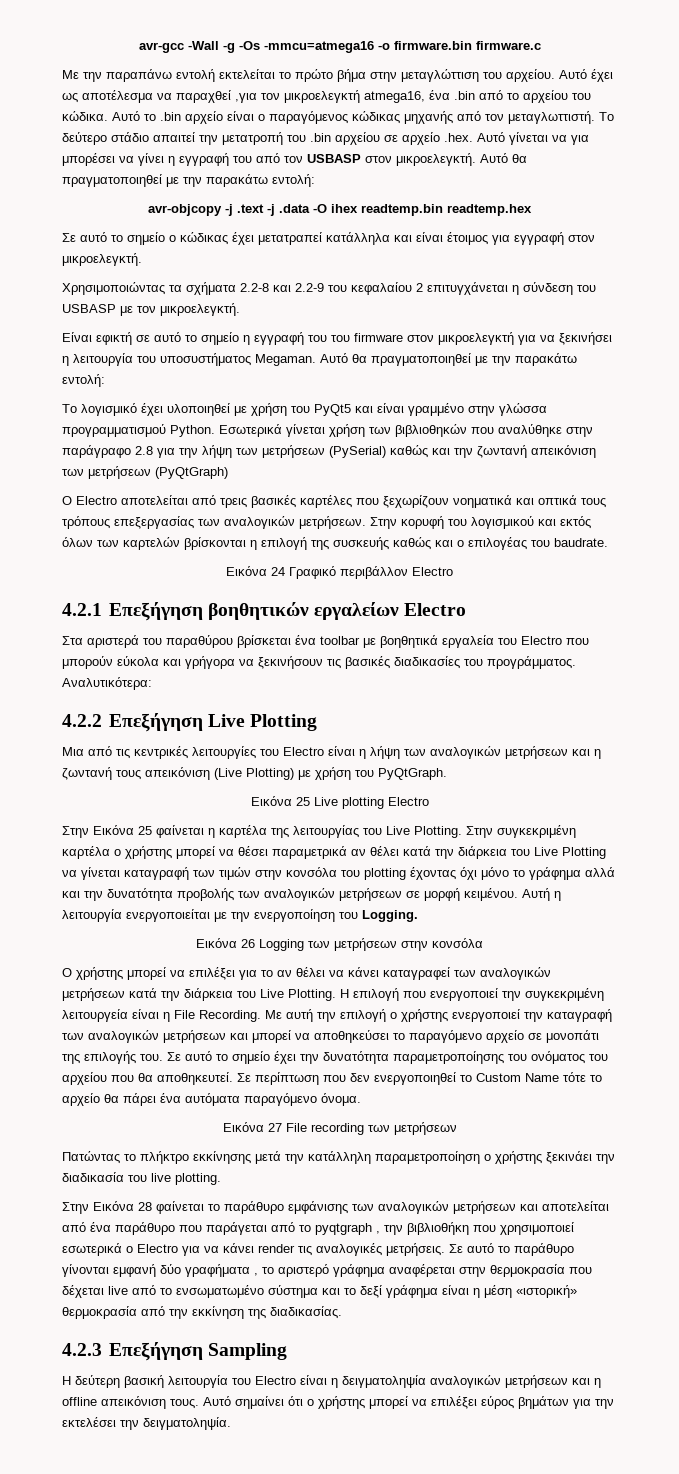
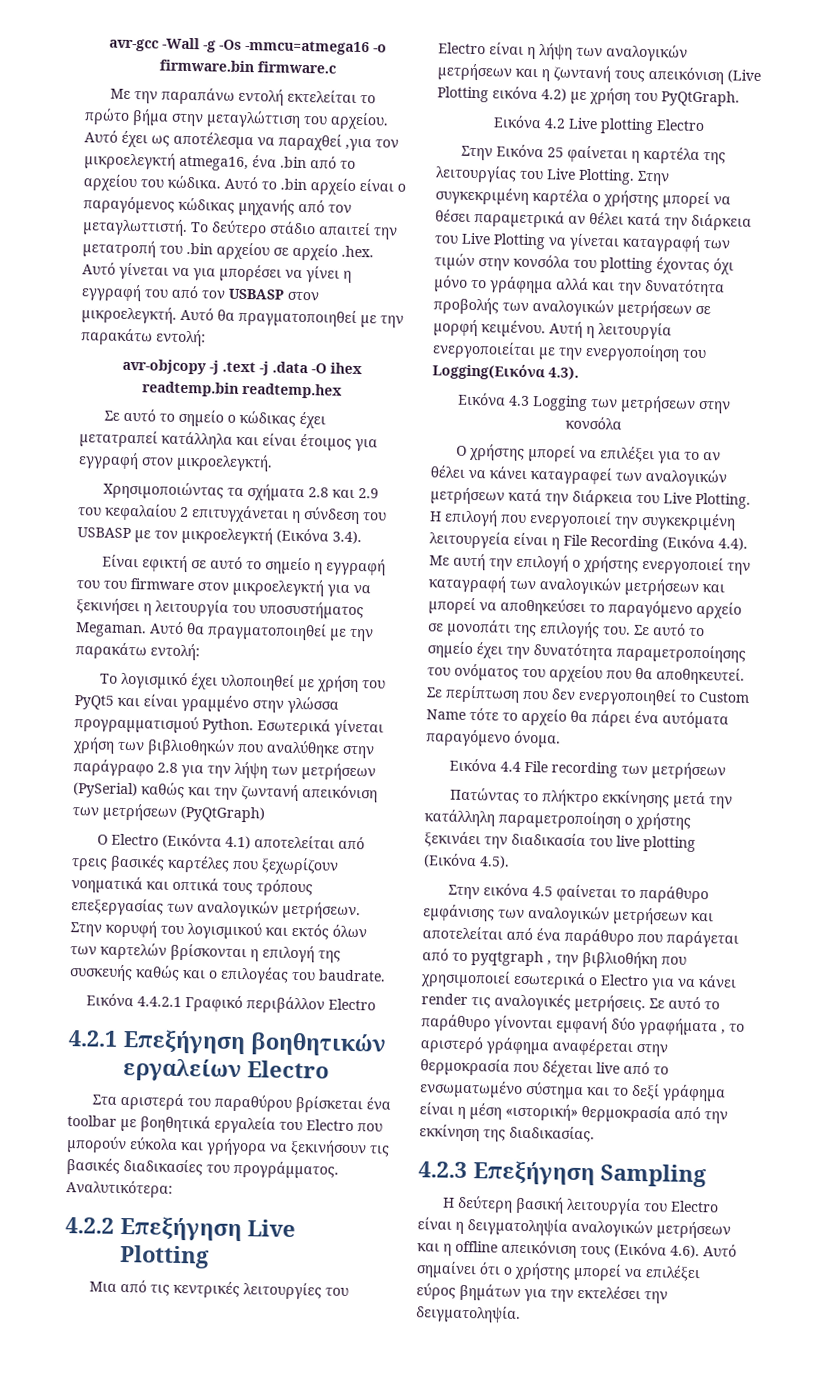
[240,283,324,292] 2.2-8 και 2.2-9 -> [307,487,379,499] 2.8 και 2.9
[160,303,240,316] μικροελεγκτή. -> [181,526,362,545] μικροελεγκτή (Εικόνα 3.4).
(117, 500) none -> [161,833,251,850] (Εικόντα 4.1)
[271,567,285,576] 24 -> [137,996,182,1008] 4.4.2.1
[246,768,294,780] Plotting) -> [437,86,567,103] Plotting εικόνα 4.2)
[295,797,310,806] 25 -> [543,118,566,129] 4.2
[362,910,418,922] [196,938,255,948] Logging. // Εικόνα 26 -> [432,363,579,381] [457,392,530,406] Logging(Εικόνα 4.3). // Εικόνα 4.3
[199,1010,261,1022] Recording. -> [590,535,748,552] Recording (Εικόνα 4.4).
[267,1123,282,1132] 27 -> [499,761,521,772] 4.4
[175,1173,221,1185] [62,1201,152,1214] plotting. // Στην Εικόνα 28 -> [643,836,696,852] [423,853,510,869] [447,883,553,900] plotting (Εικόνα 4.5). // Στην εικόνα 4.5
[170,1399,199,1409] τους. -> [580,1242,700,1259] τους (Εικόνα 4.6).

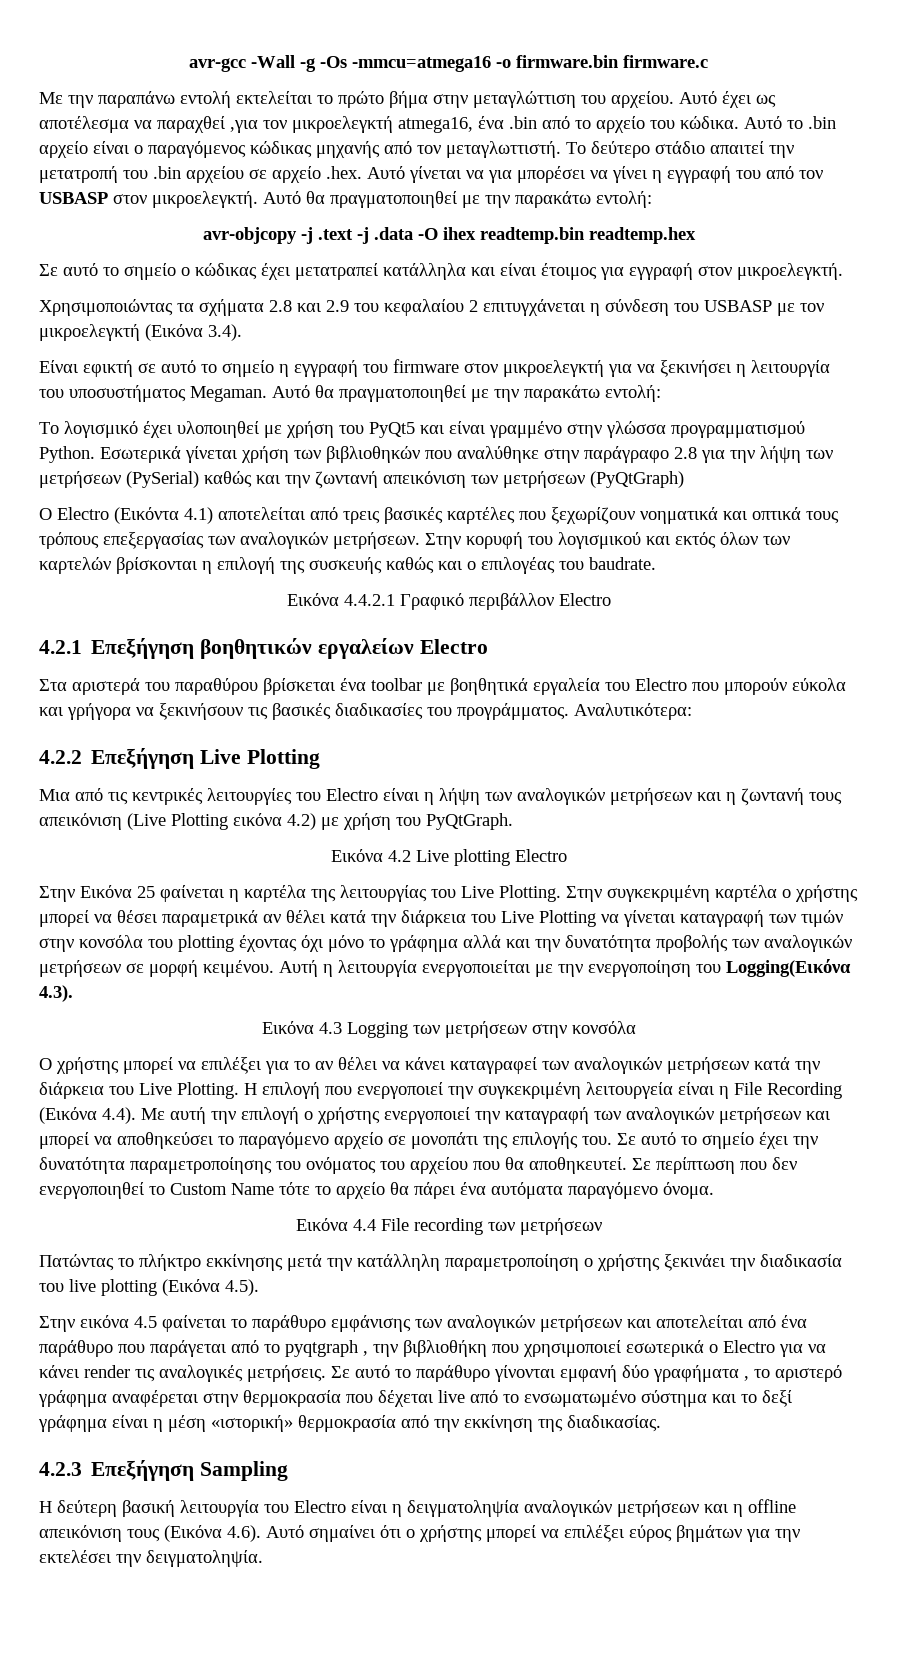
[83,174,137,192] αρχείου -> [596,116,645,133] αρχείο
[103,580,127,589] του -> (388, 368) none

